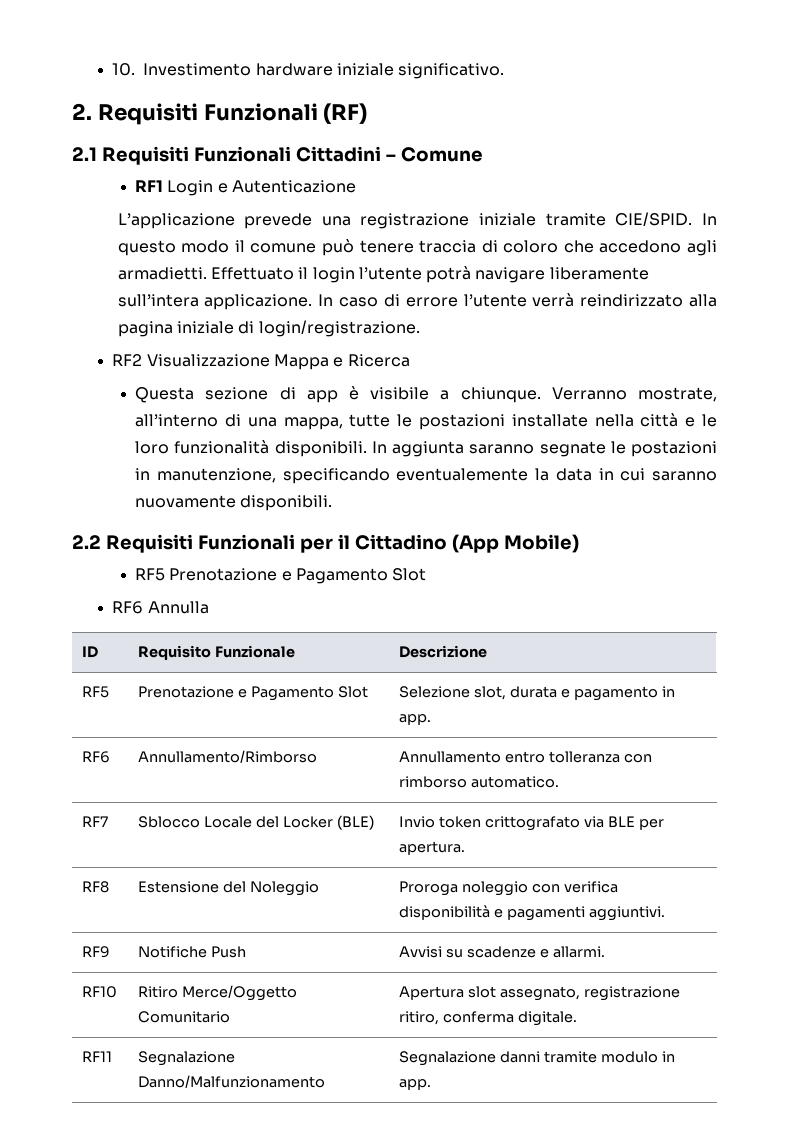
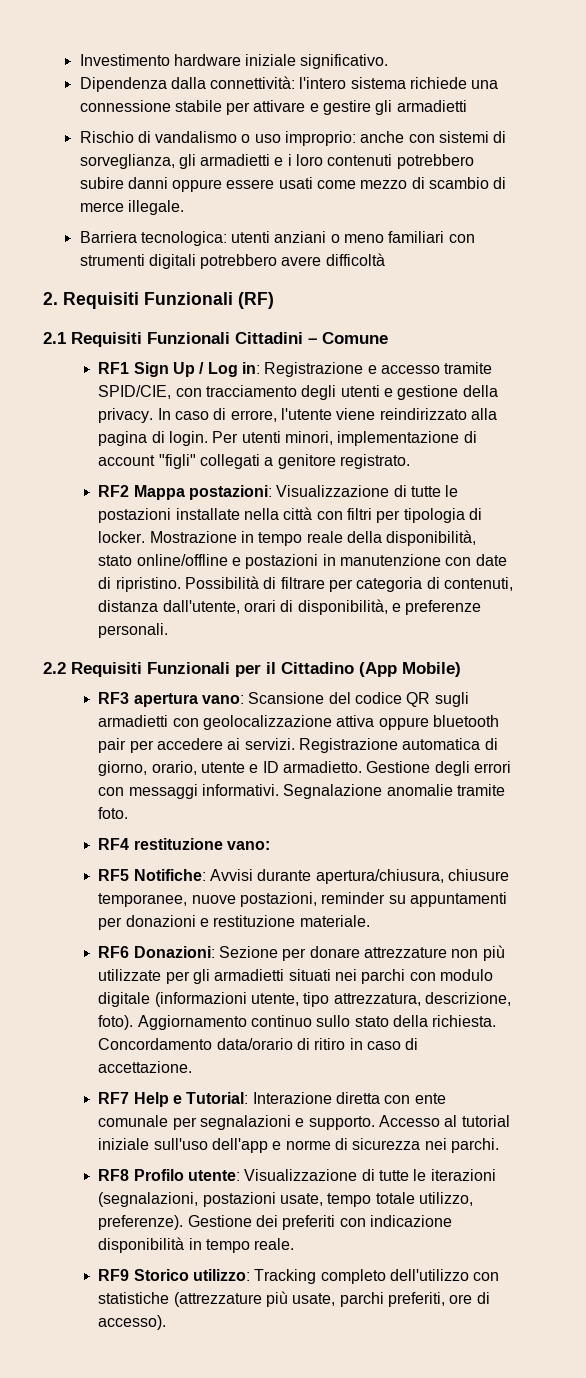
[112,63,136,76] 10. -> (79, 60) none
(505, 71) none -> [79,76,499,92] [79,100,467,115] [79,131,507,146] [79,154,474,169] [79,177,507,192] [79,200,184,215] [79,231,475,246] [79,253,385,269] // Dipendenza dalla connettività: l'intero sistema richiede una connessione stabile per attivare e gestire gli armadietti // Rischio di vandalismo o uso improprio: anche con sistemi di sorveglianza, gli armadietti e i loro contenuti potrebbero subire danni oppure essere usati come mezzo di scambio di merce illegale. // Barriera tecnologica: utenti anziani o meno familiari con strumenti digitali potrebbero avere difficoltà
[167,180,357,196] [117,212,717,229] [117,239,718,256] [117,266,649,283] [117,293,717,310] [117,320,420,337] [112,354,410,370] [135,386,717,403] [135,414,343,430] Login e Autenticazione // L’applicazione prevede una registrazione iniziale tramite CIE/SPID. In questo modo il comune può tenere traccia di coloro che accedono agli armadietti. Effettuato il login l’utente potrà navigare liberamente sull’intera applicazione. In caso di errore l’utente verrà reindirizzato alla pagina iniziale di login/registrazione. // RF2 Visualizzazione Mappa e Ricerca // Questa sezione di app è visibile a chiunque. Verranno mostrate, all’interno di una mappa, -> [133,362,493,377] [98,385,498,400] [98,408,498,423] [98,431,477,446] [98,454,411,469] [98,485,407,500] Sign Up / Log in: Registrazione e accesso tramite SPID/CIE, con tracciamento degli utenti e gestione della privacy. In caso di errore, l'utente viene reindirizzato alla pagina di login. Per utenti minori, implementazione di account "figli" collegati a genitore registrato. // RF2 Mappa postazioni: Visualizzazione di
[685,414,718,427] [135,440,718,457] [135,468,718,484] [135,495,333,511] e le loro funzionalità disponibili. In aggiunta saranno segnate le postazioni in manutenzione, specificando eventualemente la data in cui saranno nuovamente disponibili. -> [316,508,483,523] [98,530,477,546] [98,554,507,569] [98,576,514,592] [98,599,482,615] [98,623,169,638] con filtri per tipologia di locker. Mostrazione in tempo reale della disponibilità, stato online/offline e postazioni in manutenzione con date di ripristino. Possibilità di filtrare per categoria di contenuti, distanza dall'utente, orari di disponibilità, e preferenze personali.
[135,568,427,584] [112,601,209,614] [82,646,99,658] [138,645,296,660] [399,645,488,658] [82,686,110,698] [138,686,369,701] [399,686,675,701] [399,714,432,725] [82,751,111,763] [138,750,318,763] [399,751,653,763] [399,776,560,788] [82,816,109,827] [138,815,374,830] [399,816,664,831] [399,841,466,855] [82,881,110,893] [138,881,320,896] [399,881,619,896] [399,905,666,921] [82,946,111,958] [138,946,247,958] [399,946,605,958] [82,986,118,998] [138,985,298,1001] [138,1011,231,1023] [399,986,681,1001] [399,1011,578,1026] [82,1051,113,1062] [138,1051,236,1066] [138,1075,326,1088] [399,1051,675,1066] [399,1079,432,1090] RF5 Prenotazione e Pagamento Slot // RF6 Annulla // ID | Requisito Funzionale | Descrizione // RF5 | Prenotazione e Pagamento Slot | Selezione slot, durata e pagamento in app. // RF6 | Annullamento/Rimborso | Annullamento entro tolleranza con rimborso automatico. // RF7 | Sblocco Locale del Locker (BLE) | Invio token crittografato via BLE per apertura. // RF8 | Estensione del Noleggio | Proroga noleggio con verifica disponibilità e pagamenti aggiuntivi. // RF9 | Notifiche Push | Avvisi su scadenze e allarmi. // RF10 | Ritiro Merce/Oggetto Comunitario | Apertura slot assegnato, registrazione ritiro, conferma digitale. // RF11 | Segnalazione Danno/Malfunzionamento | Segnalazione danni tramite modulo in app. -> [98,692,469,707] [98,715,500,730] [98,738,498,753] [98,761,512,776] [98,784,506,799] [98,807,129,819] [98,838,271,850] [98,869,510,884] [98,892,508,907] [98,915,370,930] [98,945,505,961] [98,969,494,984] [98,992,512,1007] [98,1015,497,1030] [98,1038,419,1050] [98,1061,193,1073] [98,1092,446,1107] [98,1115,510,1130] [98,1138,500,1153] [98,1169,496,1181] [98,1192,474,1207] [98,1215,453,1230] [98,1237,295,1253] [98,1269,500,1284] [98,1291,490,1307] [98,1315,167,1330] RF3 apertura vano: Scansione del codice QR sugli armadietti con geolocalizzazione attiva oppure bluetooth pair per accedere ai servizi. Registrazione automatica di giorno, orario, utente e ID armadietto. Gestione degli errori con messaggi informativi. Segnalazione anomalie tramite foto. // RF4 restituzione vano: // RF5 Notifiche: Avvisi durante apertura/chiusura, chiusure temporanee, nuove postazioni, reminder su appuntamenti per donazioni e restituzione materiale. // RF6 Donazioni: Sezione per donare attrezzature non più utilizzate per gli armadietti situati nei parchi con modulo digitale (informazioni utente, tipo attrezzatura, descrizione, foto). Aggiornamento continuo sullo stato della richiesta. Concordamento data/orario di ritiro in caso di accettazione. // RF7 Help e Tutorial: Interazione diretta con ente comunale per segnalazioni e supporto. Accesso al tutorial iniziale sull'uso dell'app e norme di sicurezza nei parchi. // RF8 Profilo utente: Visualizzazione di tutte le iterazioni (segnalazioni, postazioni usate, tempo totale utilizzo, preferenze). Gestione dei preferiti con indicazione disponibilità in tempo reale. // RF9 Storico utilizzo: Tracking completo dell'utilizzo con statistiche (attrezzature più usate, parchi preferiti, ore di accesso).

